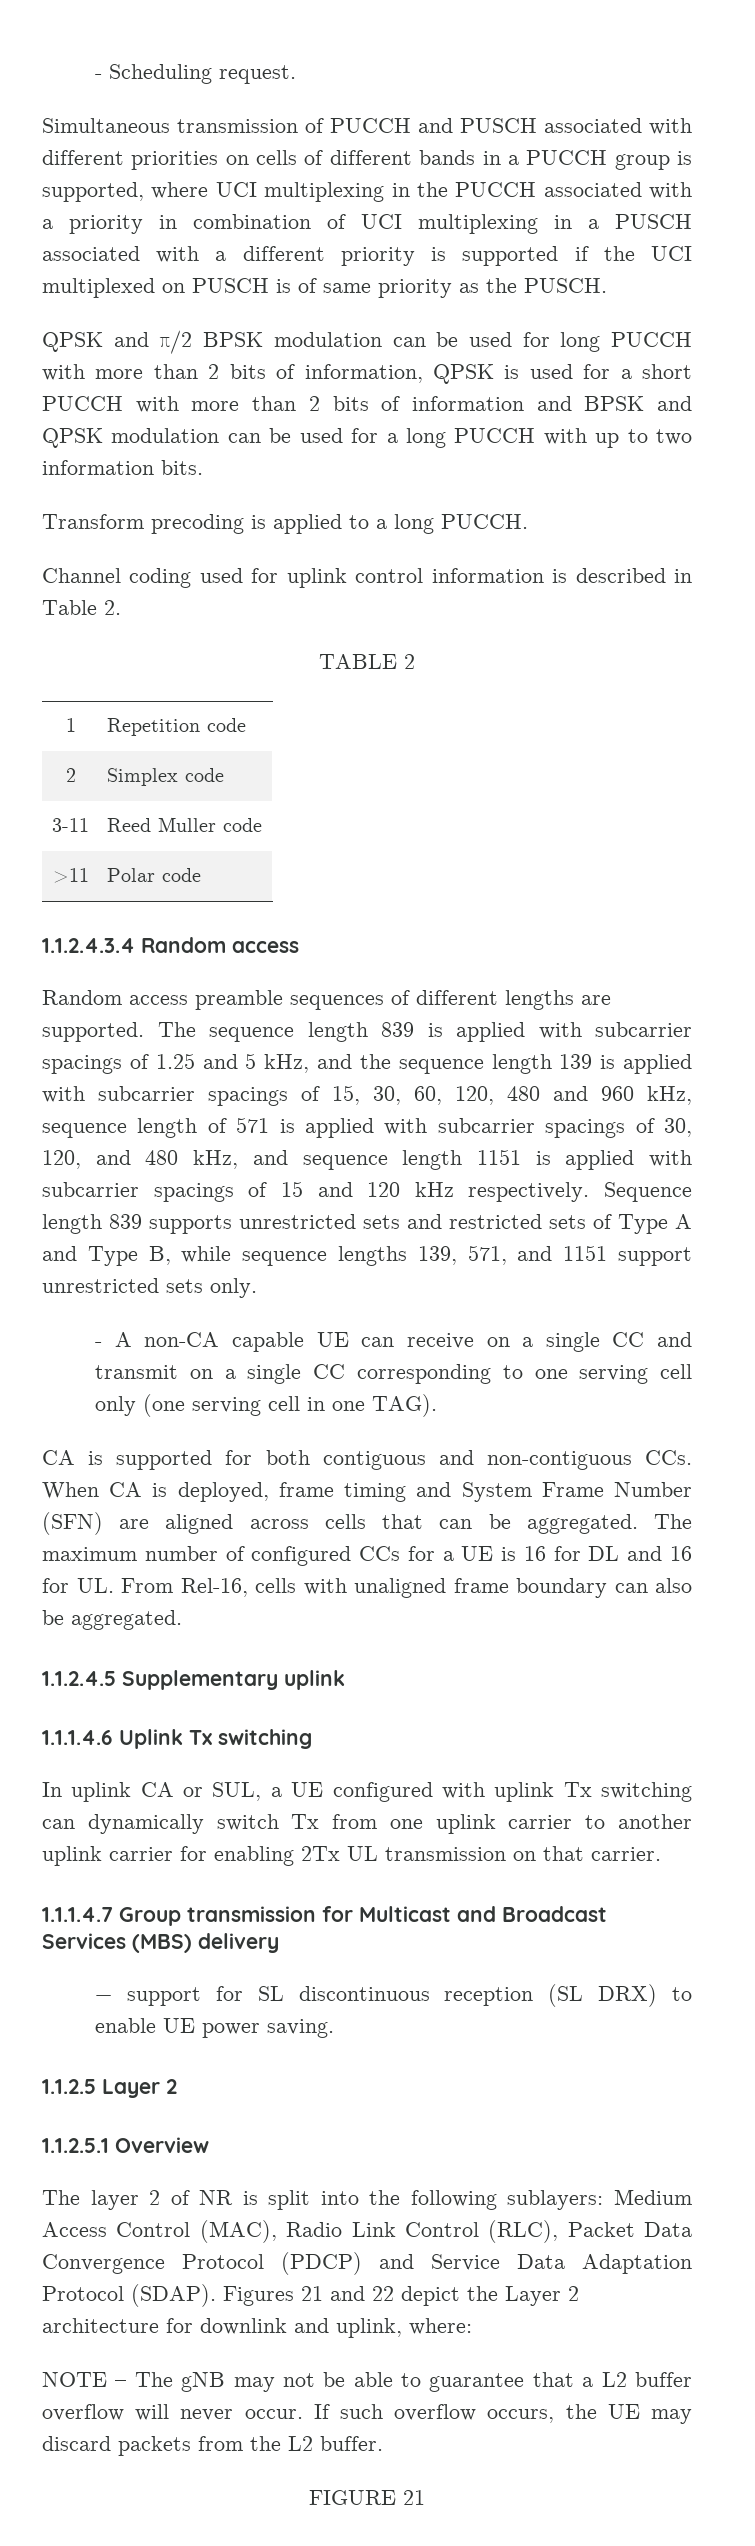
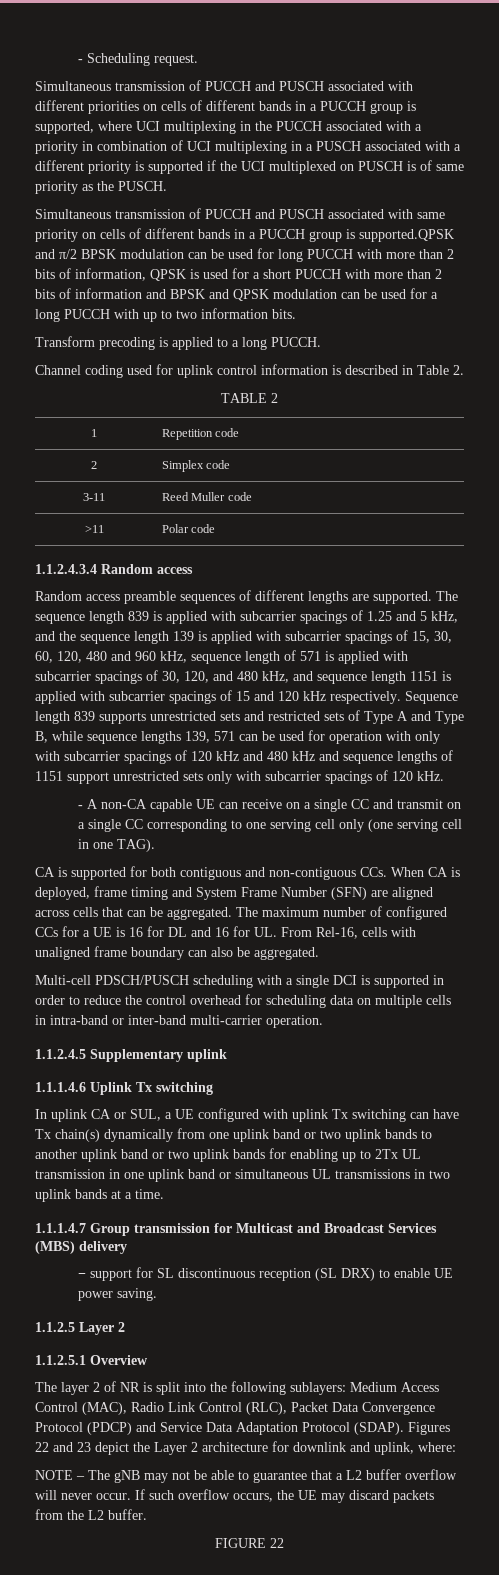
[42,332,103,352] QPSK -> [35,208,445,219] [35,228,454,242] Simultaneous transmission of PUCCH and PUSCH associated with same priority on cells of different bands in a PUCCH group is supported.QPSK
[467,1245,692,1266] [42,1278,257,1298] 571, and 1151 support unrestricted sets only. -> [214,730,440,744] [35,750,453,764] [35,770,444,784] 571 can be used for operation with only with subcarrier spacings of 120 kHz and 480 kHz and sequence lengths of 1151 support unrestricted sets only with subcarrier spacings of 120 kHz.
(182, 1620) none -> [35,975,444,988] [35,994,451,1008] [35,1015,323,1028] // Multi-cell PDSCH/PUSCH scheduling with a single DCI is supported in order to reduce the control overhead for scheduling data on multiple cells in intra-band or inter-band multi-carrier operation.
[87,1814,692,1834] [42,1846,661,1866] dynamically switch Tx from one uplink carrier to another uplink carrier for enabling 2Tx UL transmission on that carrier. -> [433,1109,459,1119] [35,1128,432,1142] [35,1148,421,1162] [35,1169,450,1182] [35,1189,164,1202] have Tx chain(s) dynamically from one uplink band or two uplink bands to another uplink band or two uplink bands for enabling up to 2Tx UL transmission in one uplink band or simultaneous UL transmissions in two uplink bands at a time.
[301,2286,394,2301] 21 and 22 -> [35,1442,91,1452] 22 and 23
[403,2490,425,2505] 21 -> [270,1538,284,1548] 22

